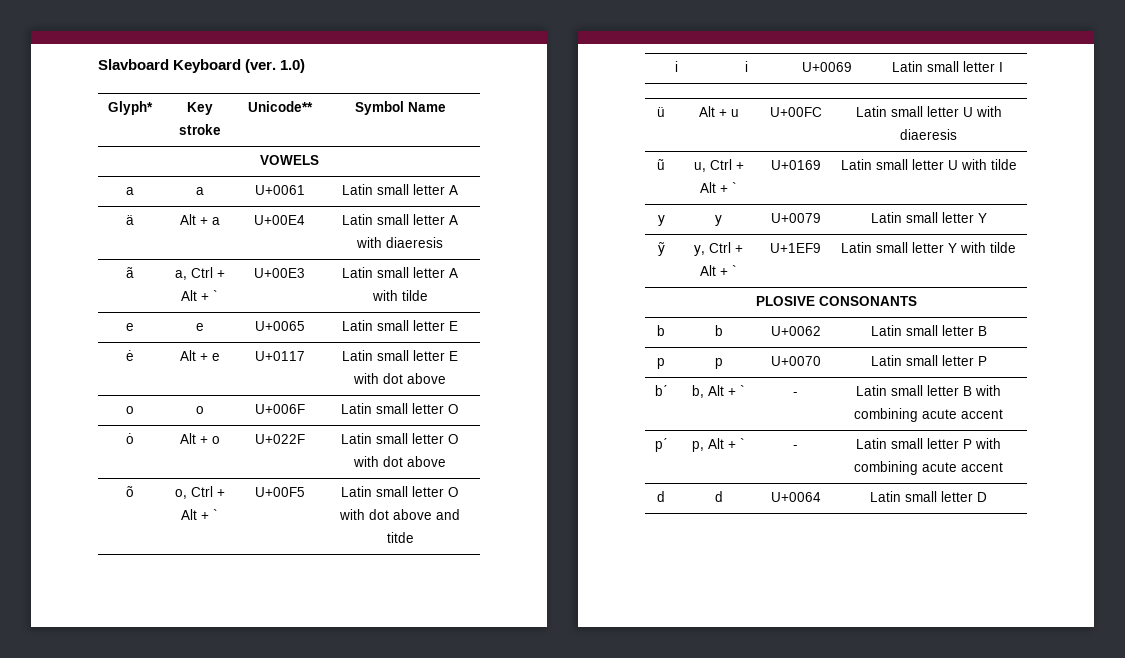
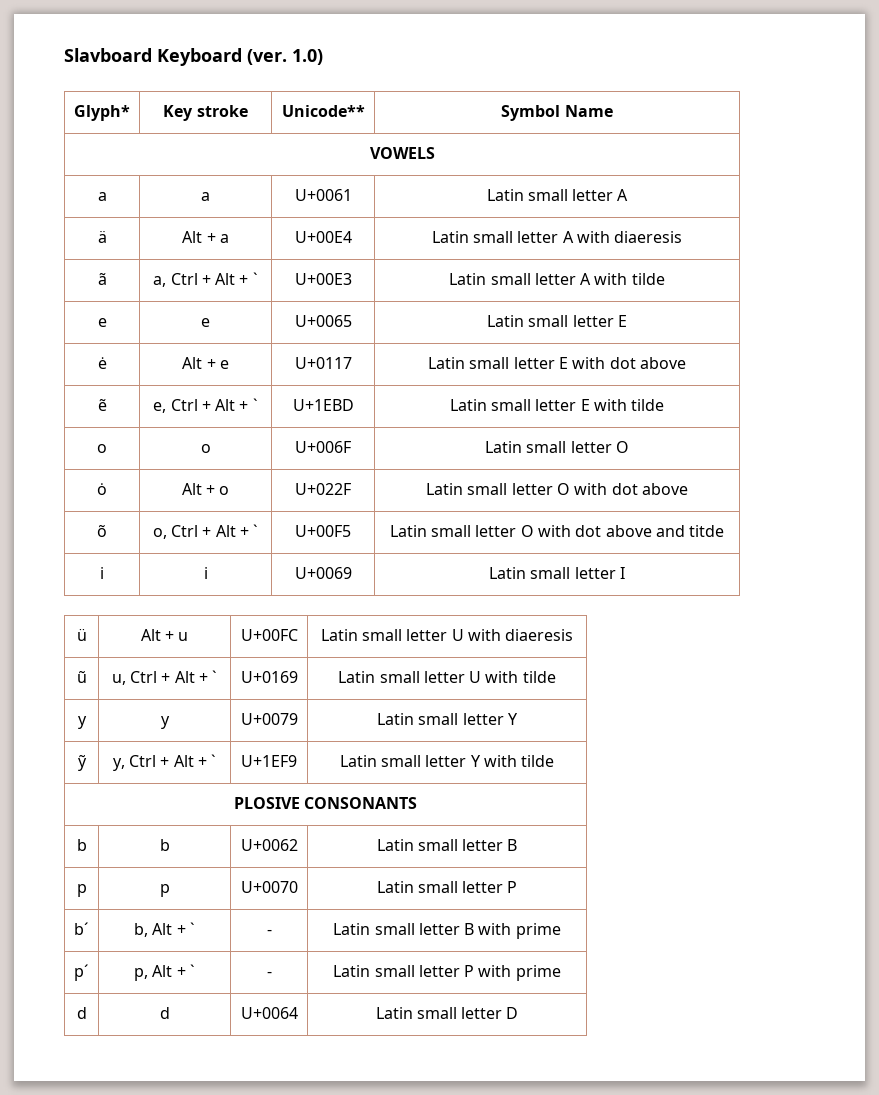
(446, 378) none -> [97,398,107,411] [153,398,258,413] [292,399,354,411] [449,399,665,411] // ẽ | e, Ctrl + Alt + ` | U+1EBD | Latin small letter E with tilde
[854,408,1003,422] combining acute accent -> [515,923,561,939] prime
[854,461,1003,475] combining acute accent -> [515,965,561,981] prime

